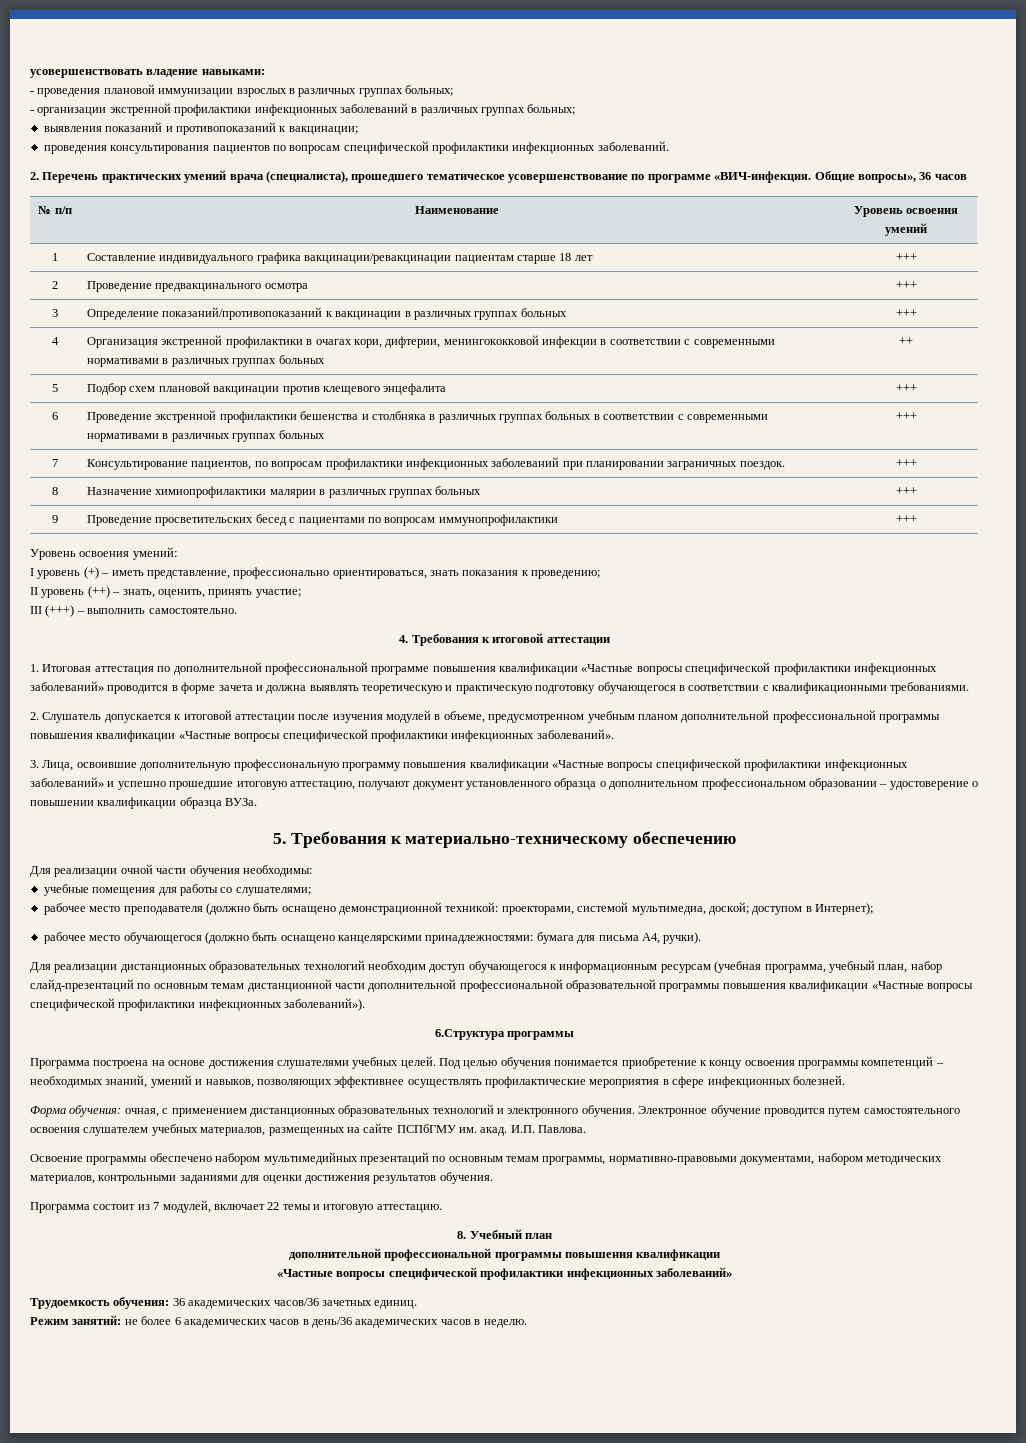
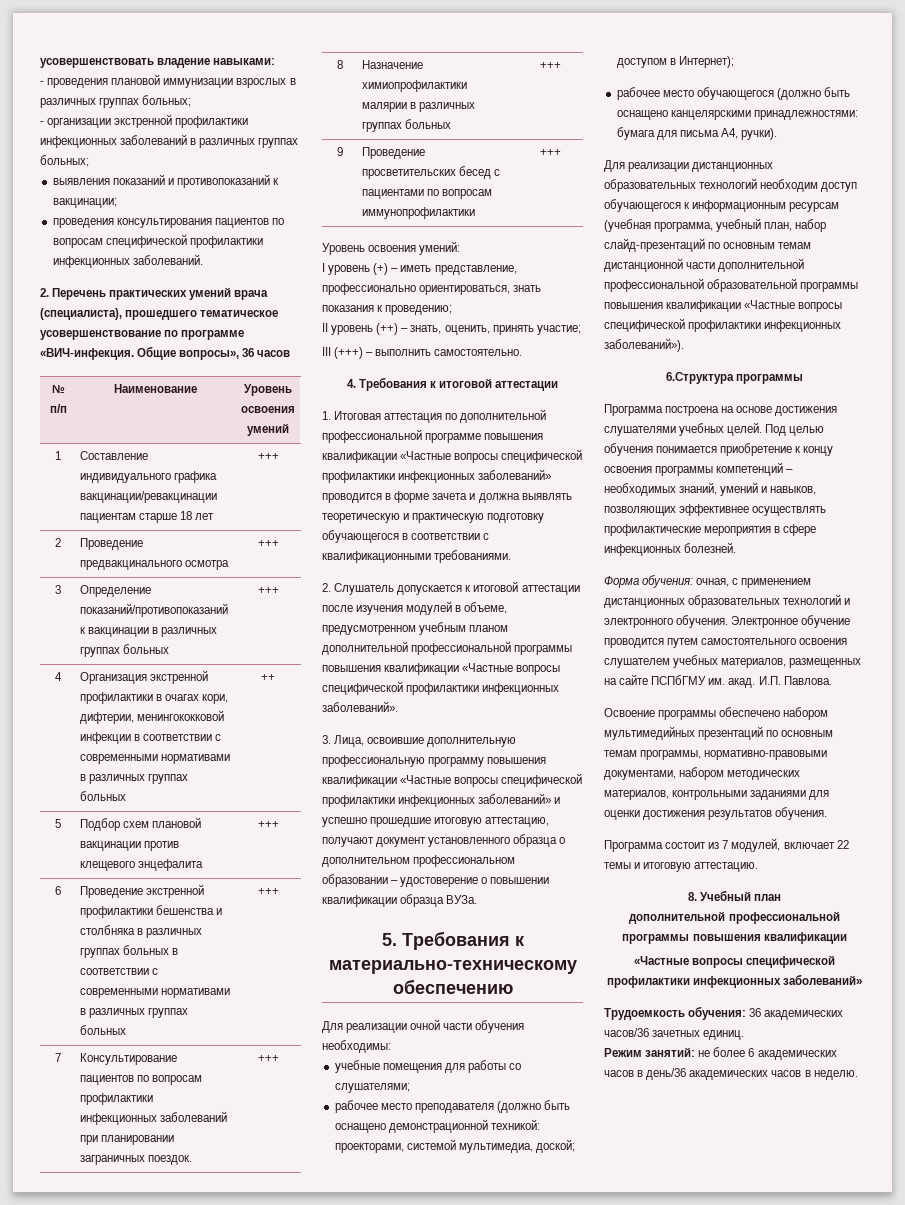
[191,461,252,470] пациентов, -> [79,1075,134,1085] пациентов

